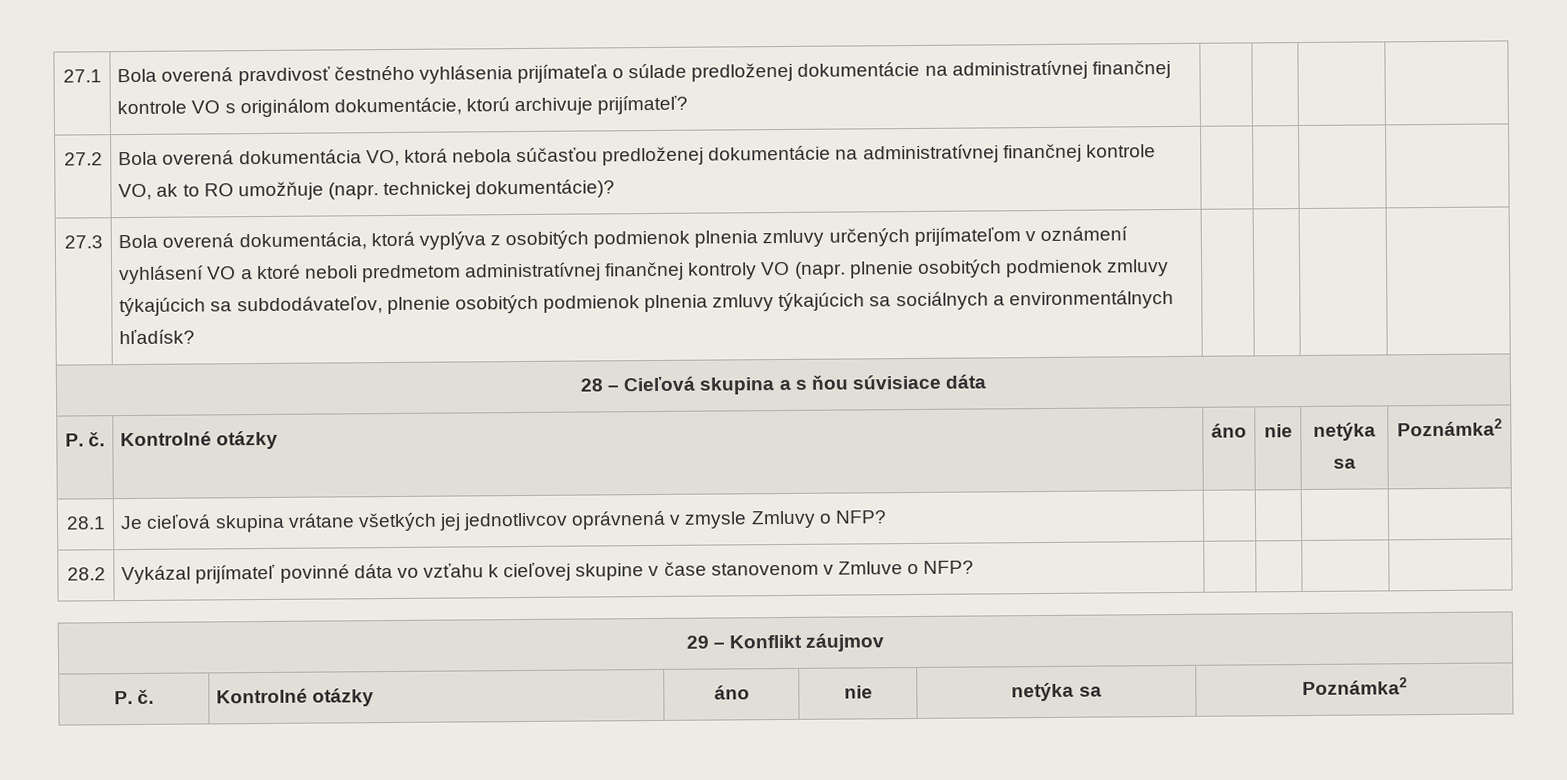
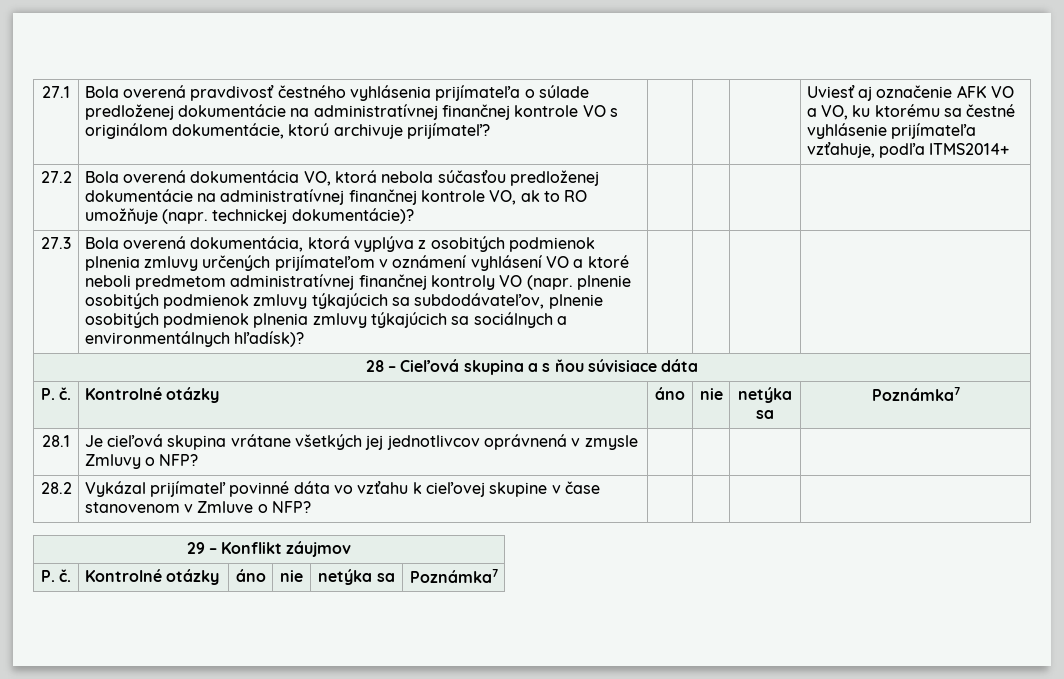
(689, 105) none -> [806,85,1014,101] [806,104,1016,120] [806,123,976,139] [806,142,1010,158] Uviesť aj označenie AFK VO a VO, ku ktorému sa čestné vyhlásenie prijímateľa vzťahuje, podľa ITMS2014+
[119,329,196,345] hľadísk? -> [233,331,304,347] hľadísk)?
[1396,418,1503,437] Poznámka2 -> [871,387,960,401] Poznámka7
[1301,677,1408,696] Poznámka2 -> [409,569,498,583] Poznámka7

